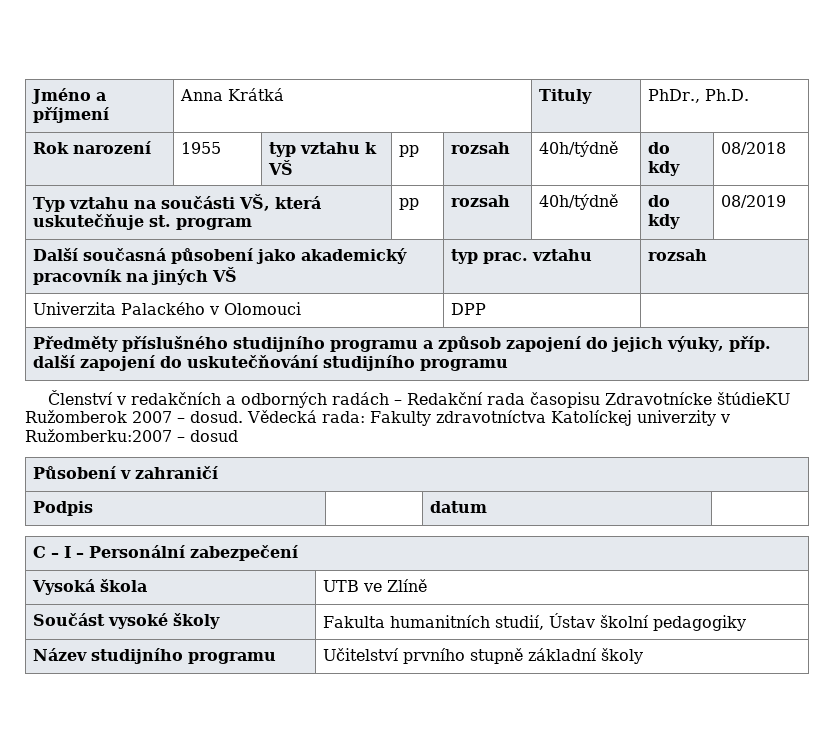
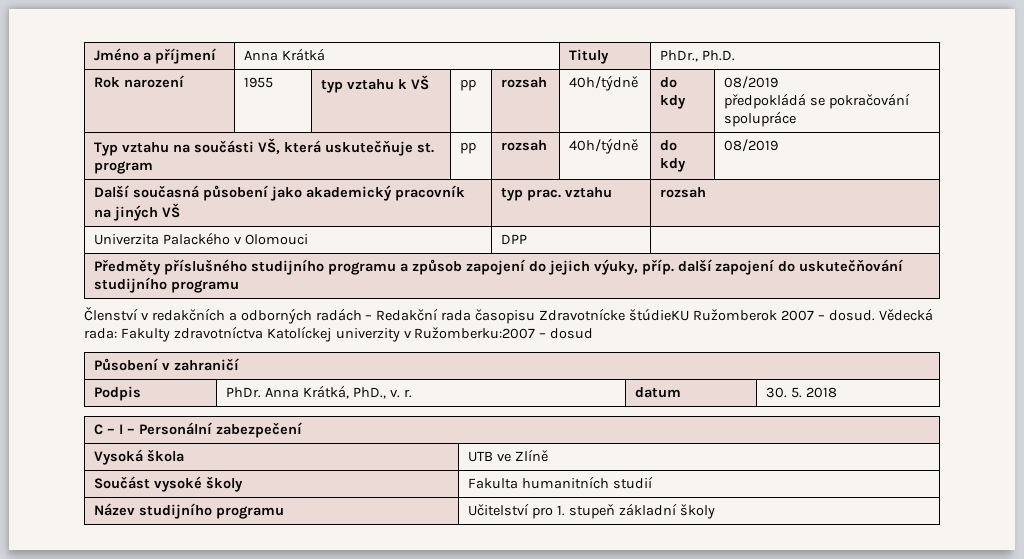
[721,142,787,155] 08/2018 -> [724,76,779,89] [724,93,911,109] [724,111,797,127] 08/2019 // předpokládá se pokračování spolupráce
[430,501,488,513] | datum | -> [226,385,413,399] [635,387,682,398] [766,387,838,398] PhDr. Anna Krátká, PhD., v. r. | datum | 30. 5. 2018
[495,613,747,631] studií, Ústav školní pedagogiky -> [613,476,654,489] studií
[403,648,524,664] prvního stupně -> [532,504,616,519] pro 1. stupeň

